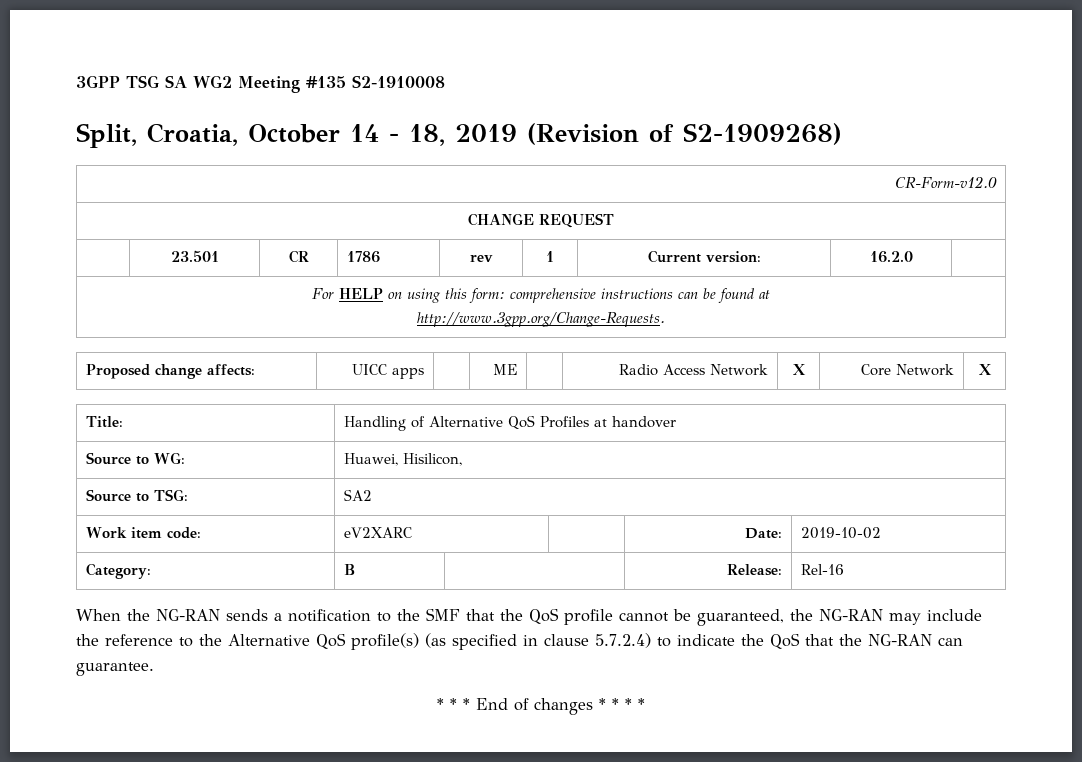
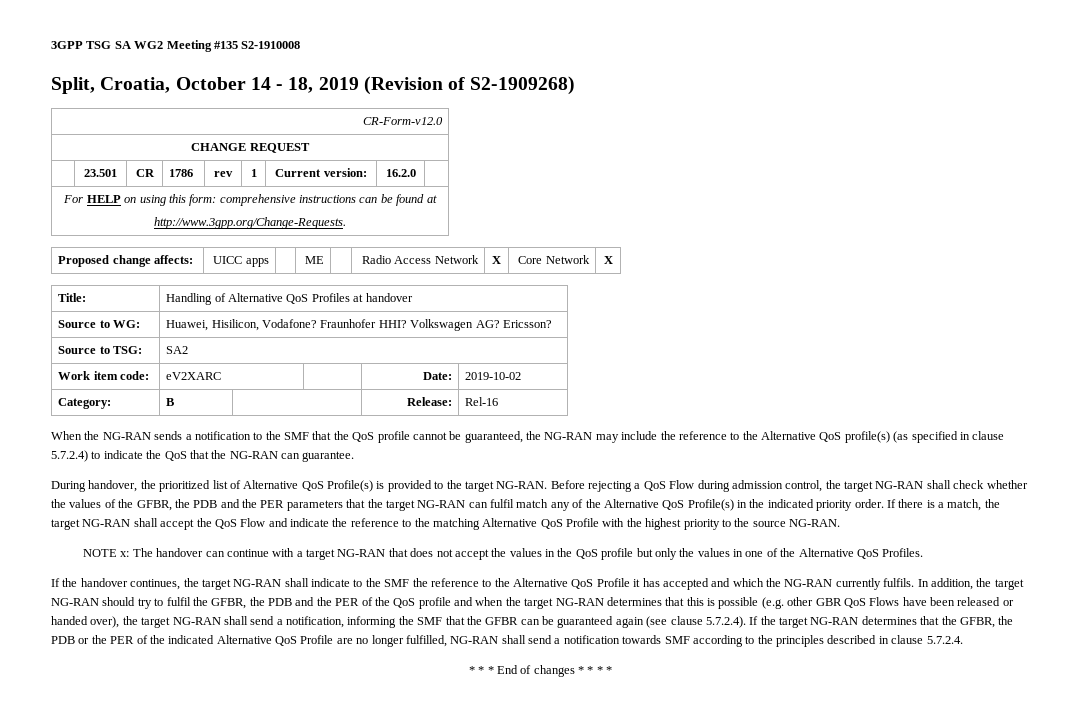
(463, 459) none -> [262,319,552,331] Vodafone? Fraunhofer HHI? Volkswagen AG? Ericsson?
(154, 669) none -> [51,480,1028,492] [51,499,1000,511] [51,518,840,530] [82,548,924,560] [51,578,1024,590] [51,597,1014,609] [51,616,1014,628] [51,635,963,647] // During handover, the prioritized list of Alternative QoS Profile(s) is provided to the target NG-RAN. Before rejecting a QoS Flow during admission control, the target NG-RAN shall check whether the values of the GFBR, the PDB and the PER parameters that the target NG-RAN can fulfil match any of the Alternative QoS Profile(s) in the indicated priority order. If there is a match, the target NG-RAN shall accept the QoS Flow and indicate the reference to the matching Alternative QoS Profile with the highest priority to the source NG-RAN. // NOTE x: The handover can continue with a target NG-RAN that does not accept the values in the QoS profile but only the values in one of the Alternative QoS Profiles. // If the handover continues, the target NG-RAN shall indicate to the SMF the reference to the Alternative QoS Profile it has accepted and which the NG-RAN currently fulfils. In addition, the target NG-RAN should try to fulfil the GFBR, the PDB and the PER of the QoS profile and when the target NG-RAN determines that this is possible (e.g. other GBR QoS Flows have been released or handed over), the target NG-RAN shall send a notification, informing the SMF that the GFBR can be guaranteed again (see clause 5.7.2.4). If the target NG-RAN determines that the GFBR, the PDB or the PER of the indicated Alternative QoS Profile are no longer fulfilled, NG-RAN shall send a notification towards SMF according to the principles described in clause 5.7.2.4.

